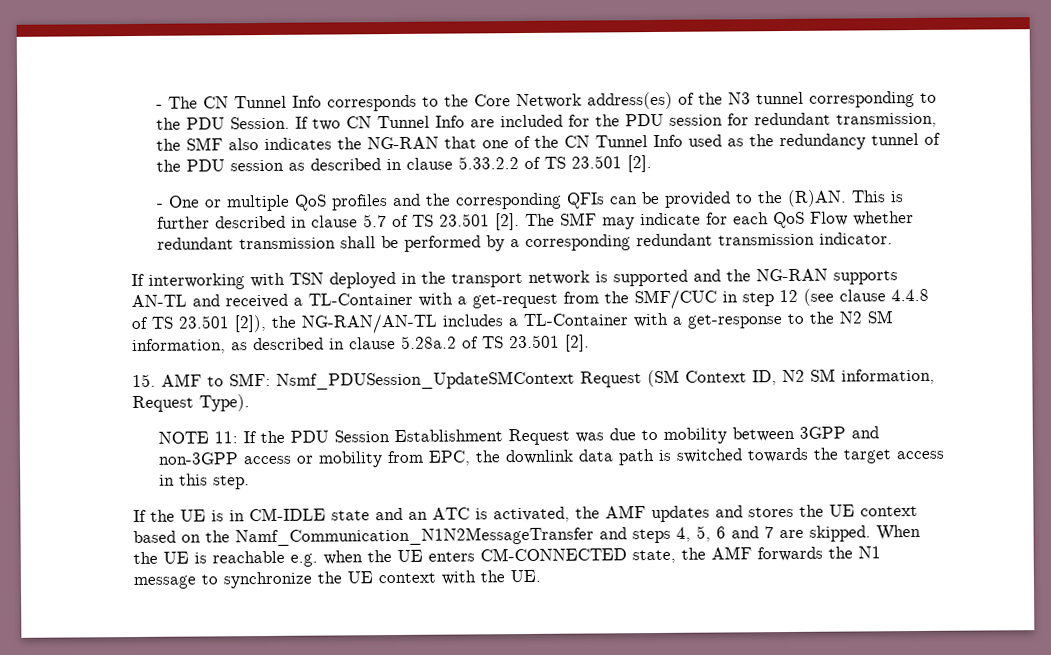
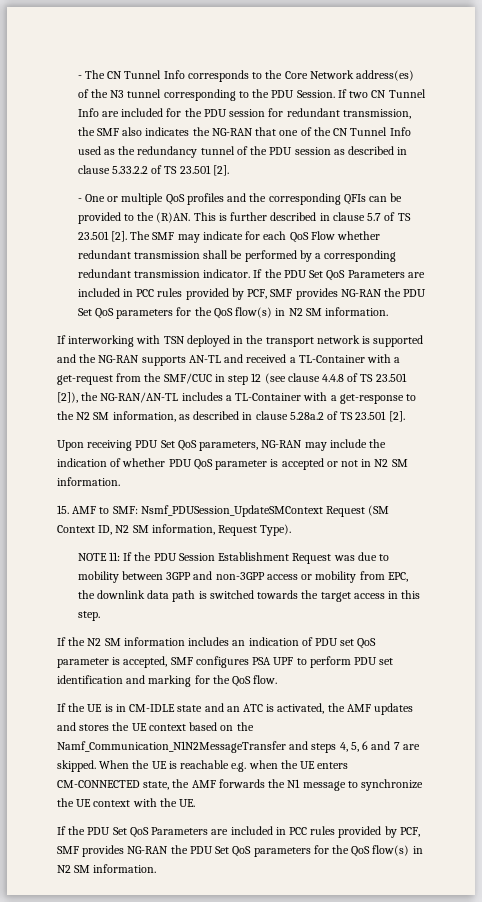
(894, 238) none -> [253,269,425,281] [77,288,427,300] [77,307,389,319] If the PDU Set QoS Parameters are included in PCC rules provided by PCF, SMF provides NG-RAN the PDU Set QoS parameters for the QoS flow(s) in N2 SM information.
(591, 343) none -> [56,439,386,451] [56,458,408,470] [56,477,120,486] // Upon receiving PDU Set QoS parameters, NG-RAN may include the indication of whether PDU QoS parameter is accepted or not in N2 SM information.
(251, 482) none -> [56,637,377,649] [56,656,394,668] [56,675,278,687] // If the N2 SM information includes an indication of PDU set QoS parameter is accepted, SMF configures PSA UPF to perform PDU set identification and marking for the QoS flow.
(542, 576) none -> [56,826,420,838] [56,845,423,857] [56,864,157,873] // If the PDU Set QoS Parameters are included in PCC rules provided by PCF, SMF provides NG-RAN the PDU Set QoS parameters for the QoS flow(s) in N2 SM information.

